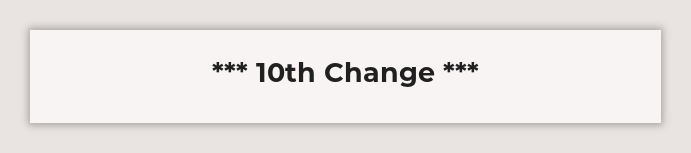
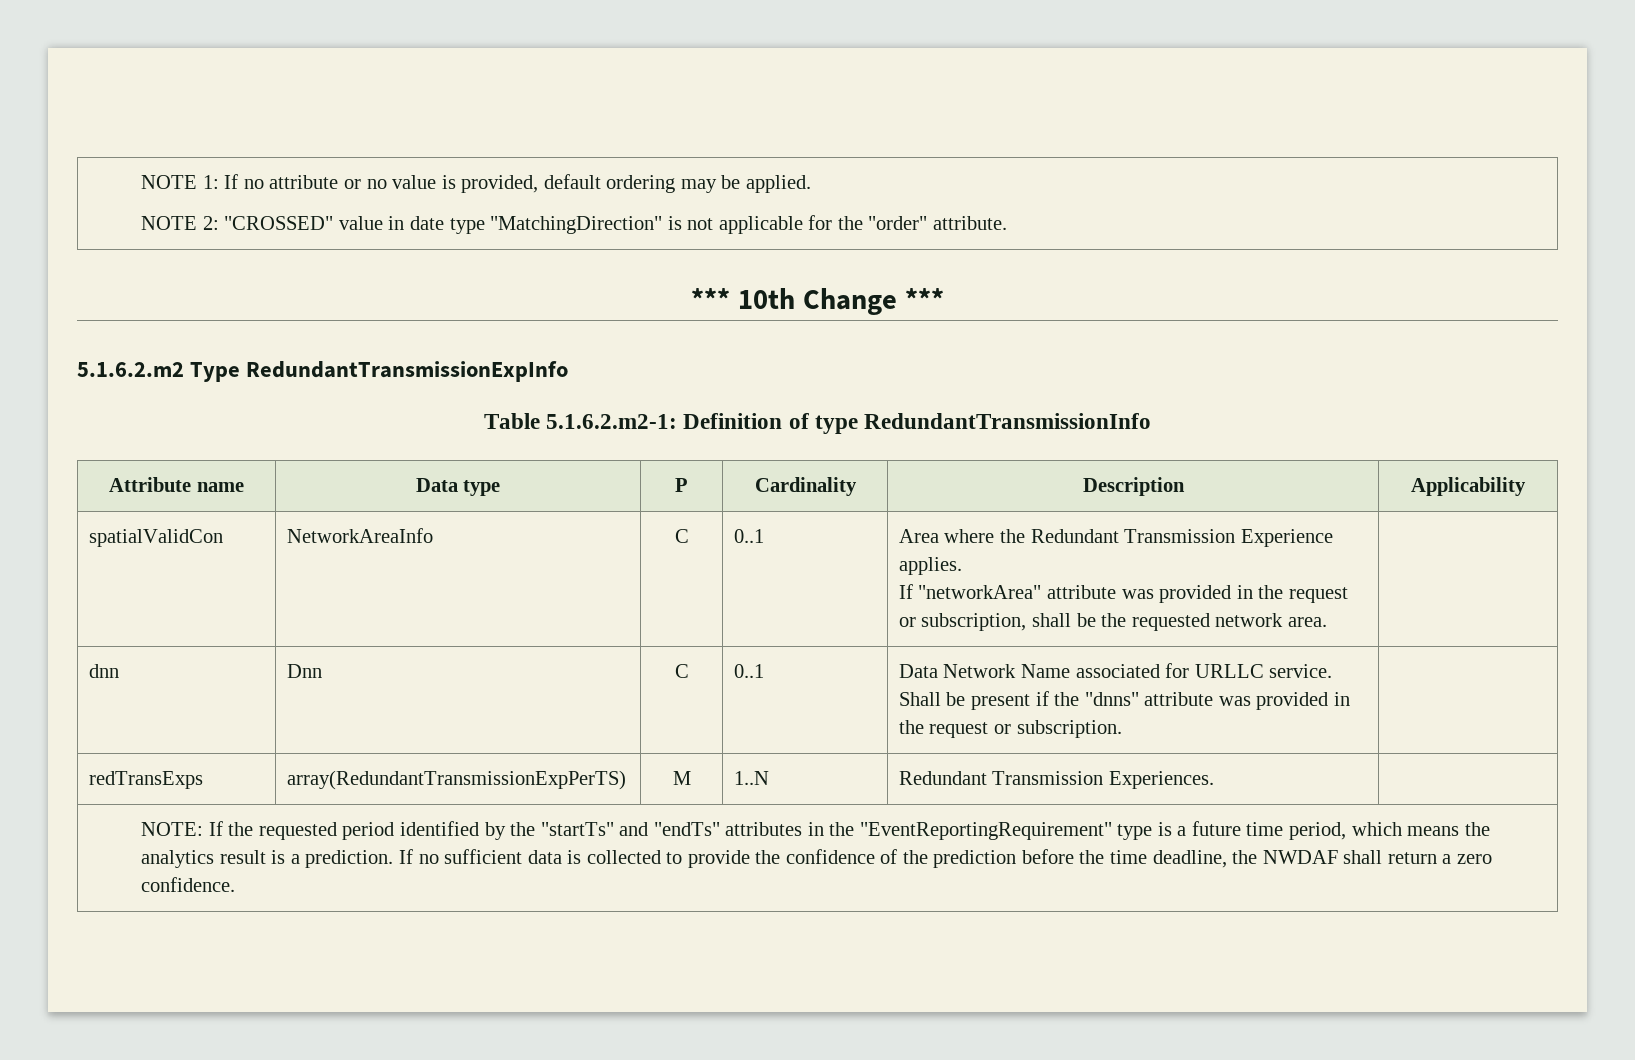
[212,62,479,87] *** 10th Change *** -> [141,174,811,193] [141,215,1007,234] [691,288,944,315] [77,361,569,382] [483,413,1152,434] [109,477,244,492] [415,478,501,496] [675,478,688,492] [754,477,857,496] [1082,477,1185,496] [1411,477,1526,496] [88,529,223,547] [286,528,433,543] [674,529,689,543] [733,529,764,543] [898,529,1333,547] [898,557,962,575] [898,584,1348,603] [898,613,1327,631] [88,664,119,678] [286,664,322,678] [674,664,689,678] [733,664,764,678] [898,663,1333,678] [898,691,1350,710] [898,720,1122,738] [88,771,203,789] [286,770,626,790] [672,771,691,785] [733,771,769,785] [898,771,1215,789] [141,821,1490,840] [141,849,1492,868] [141,877,236,892] NOTE 1: If no attribute or no value is provided, default ordering may be applied. // NOTE 2: "CROSSED" value in date type "MatchingDirection" is not applicable for the "order" attribute. // *** 10th Change *** // 5.1.6.2.m2 Type RedundantTransmissionExpInfo // Table 5.1.6.2.m2-1: Definition of type RedundantTransmissionInfo // Attribute name | Data type | P | Cardinality | Description | Applicability // spatialValidCon | NetworkAreaInfo | C | 0..1 | Area where the Redundant Transmission Experience applies. // If "networkArea" attribute was provided in the request or subscription, shall be the requested network area. | // dnn | Dnn | C | 0..1 | Data Network Name associated for URLLC service. Shall be present if the "dnns" attribute was provided in the request or subscription. | // redTransExps | array(RedundantTransmissionExpPerTS) | M | 1..N | Redundant Transmission Experiences. | // NOTE: If the requested period identified by the "startTs" and "endTs" attributes in the "EventReportingRequirement" type is a future time period, which means the analytics result is a prediction. If no sufficient data is collected to provide the confidence of the prediction before the time deadline, the NWDAF shall return a zero confidence.

